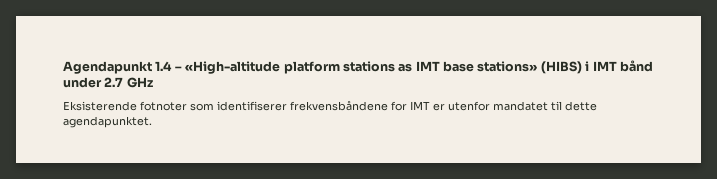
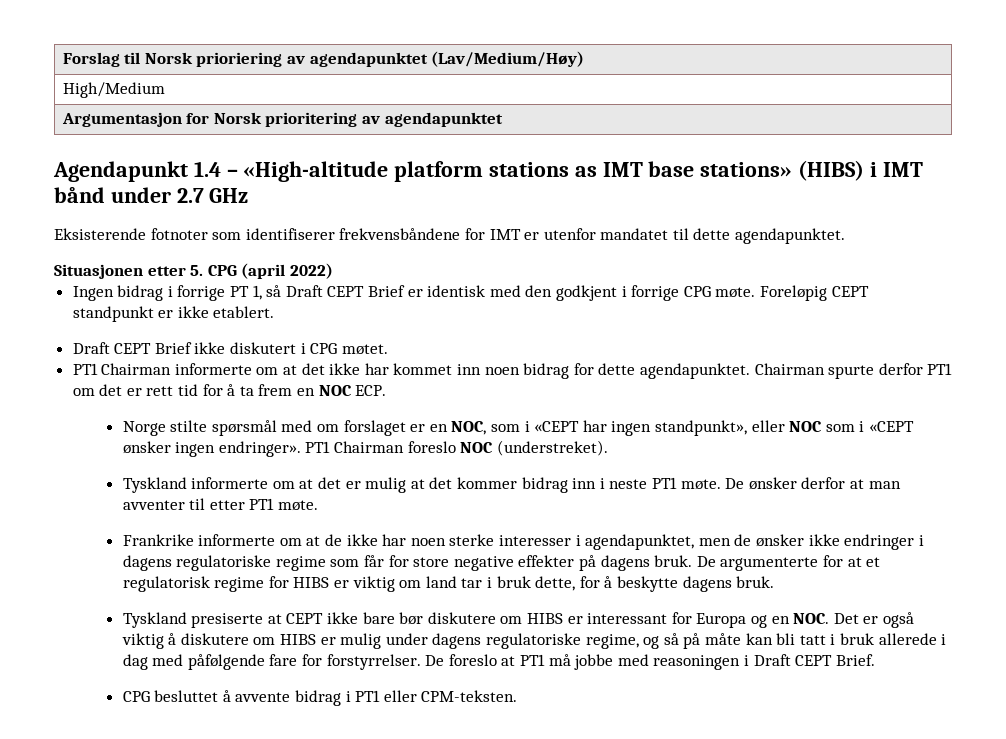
(63, 67) none -> [62,51,585,67] [62,82,165,98] [61,112,503,127] Forslag til Norsk prioriering av agendapunktet (Lav/Medium/Høy) // High/Medium // Argumentasjon for Norsk prioritering av agendapunktet //
(152, 122) none -> [54,263,333,279] [72,285,869,301] [72,306,275,322] [72,342,388,355] [72,363,953,379] [72,384,387,396] [122,420,914,436] [122,440,608,457] [122,477,901,493] [122,498,319,511] [122,534,924,550] [122,555,881,571] [122,576,775,592] [122,612,914,628] [121,633,947,649] [122,654,875,670] [122,690,518,706] // Situasjonen etter 5. CPG (april 2022) // Ingen bidrag i forrige PT 1, så Draft CEPT Brief er identisk med den godkjent i forrige CPG møte. Foreløpig CEPT standpunkt er ikke etablert. // Draft CEPT Brief ikke diskutert i CPG møtet. // PT1 Chairman informerte om at det ikke har kommet inn noen bidrag for dette agendapunktet. Chairman spurte derfor PT1 om det er rett tid for å ta frem en NOC ECP. // Norge stilte spørsmål med om forslaget er en NOC, som i «CEPT har ingen standpunkt», eller NOC som i «CEPT ønsker ingen endringer». PT1 Chairman foreslo NOC (understreket). // Tyskland informerte om at det er mulig at det kommer bidrag inn i neste PT1 møte. De ønsker derfor at man avventer til etter PT1 møte. // Frankrike informerte om at de ikke har noen sterke interesser i agendapunktet, men de ønsker ikke endringer i dagens regulatoriske regime som får for store negative effekter på dagens bruk. De argumenterte for at et regulatorisk regime for HIBS er viktig om land tar i bruk dette, for å beskytte dagens bruk. // Tyskland presiserte at CEPT ikke bare bør diskutere om HIBS er interessant for Europa og en NOC. Det er også viktig å diskutere om HIBS er mulig under dagens regulatoriske regime, og så på måte kan bli tatt i bruk allerede i dag med påfølgende fare for forstyrrelser. De foreslo at PT1 må jobbe med reasoningen i Draft CEPT Brief. // CPG besluttet å avvente bidrag i PT1 eller CPM-teksten.

